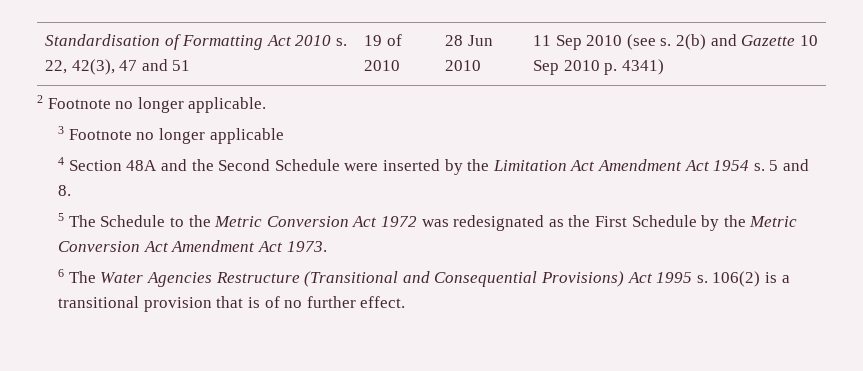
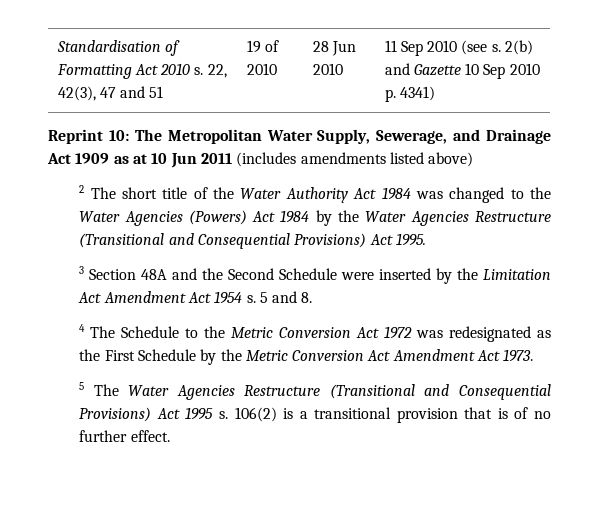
[37,95,267,113] [58,126,284,144] [58,157,65,165] 2 Footnote no longer applicable. // 3 Footnote no longer applicable // 4 -> [48,129,551,144] [47,152,474,168] [79,185,552,203] [79,210,552,226] [79,233,426,249] [79,266,85,274] Reprint 10: The Metropolitan Water Supply, Sewerage, and Drainage Act 1909 as at 10 Jun 2011 (includes amendments listed above) // 2 The short title of the Water Authority Act 1984 was changed to the Water Agencies (Powers) Act 1984 by the Water Agencies Restructure (Transitional and Consequential Provisions) Act 1995. // 3
[58,213,65,221] 5 -> [79,324,86,332] 4
[58,269,65,277] 6 -> [79,382,85,390] 5

